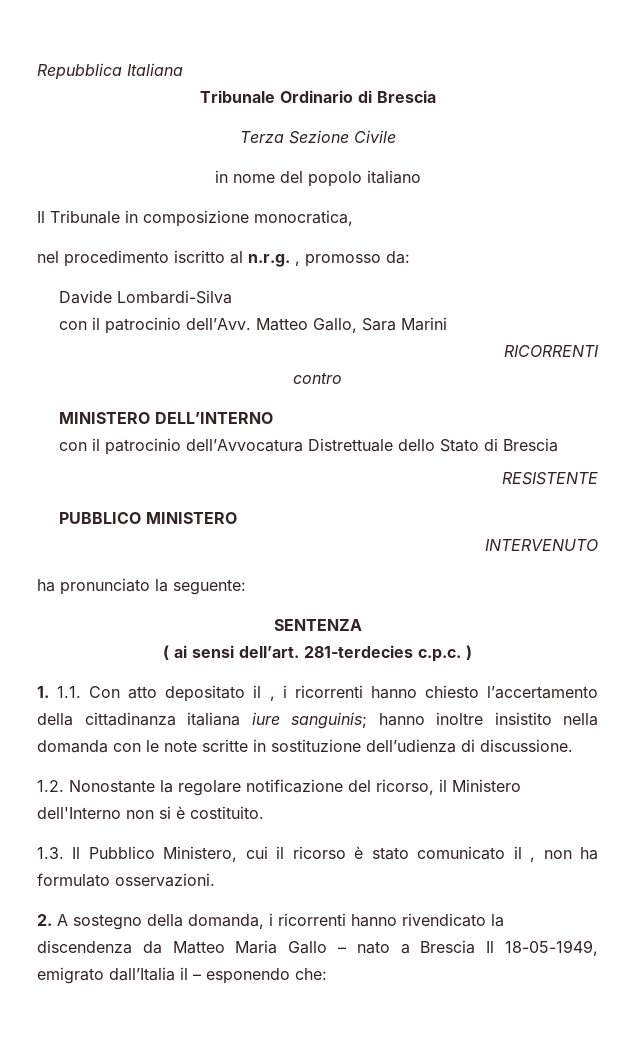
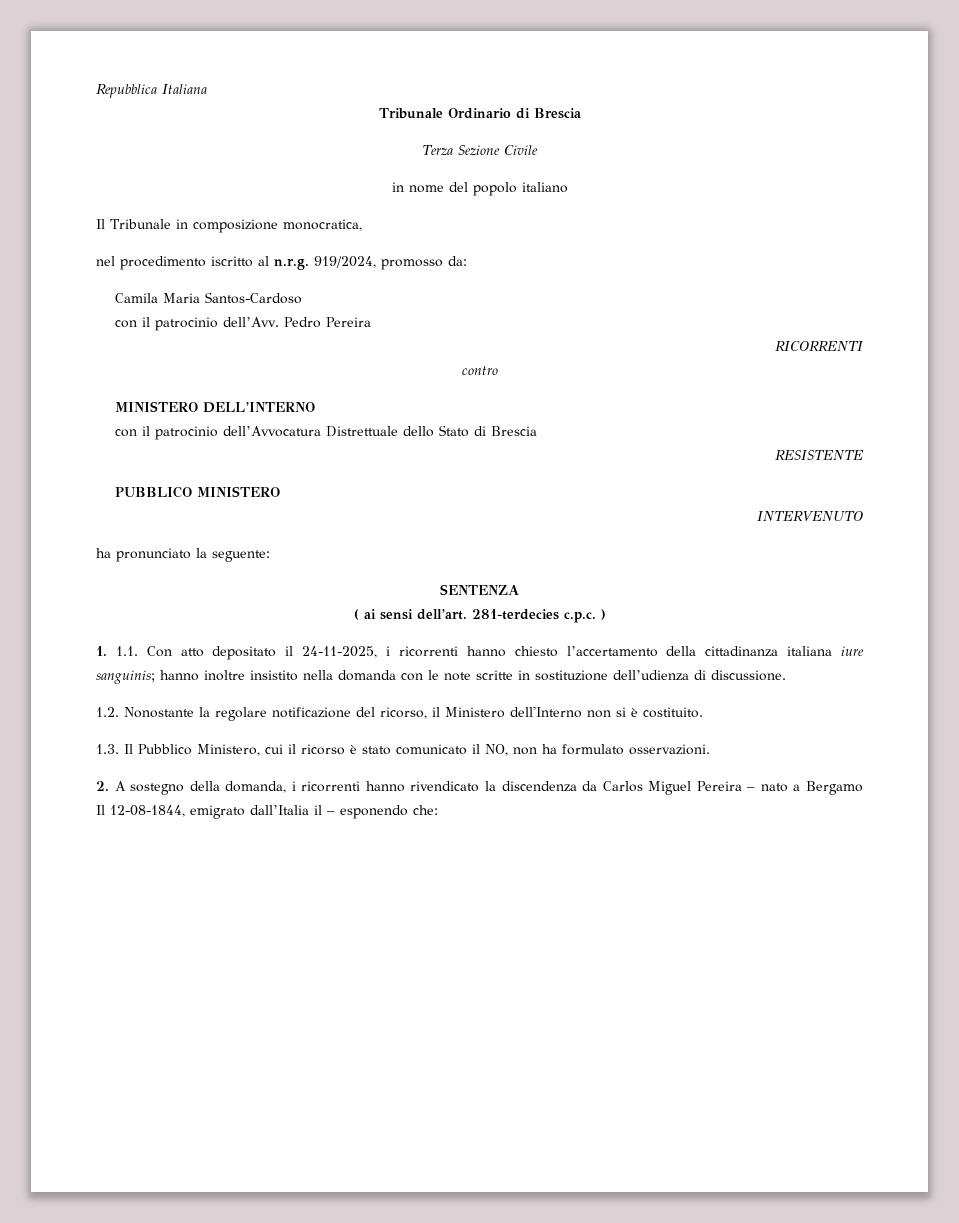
[295,261,300,266] , -> [314,256,376,268] 919/2024,
[59,290,233,304] Davide Lombardi-Silva -> [115,292,303,304] Camila Maria Santos-Cardoso
[256,317,448,333] Matteo Gallo, Sara Marini -> [284,317,372,328] Pedro Pereira
[269,696,275,701] , -> [302,646,378,658] 24-11-2025,
[530,857,536,862] , -> [485,744,508,756] NO,
[172,940,599,956] Matteo Maria Gallo – nato a Brescia Il 18-05-1949, -> [602,781,863,795] [96,805,185,817] Carlos Miguel Pereira – nato a Bergamo Il 12-08-1844,

